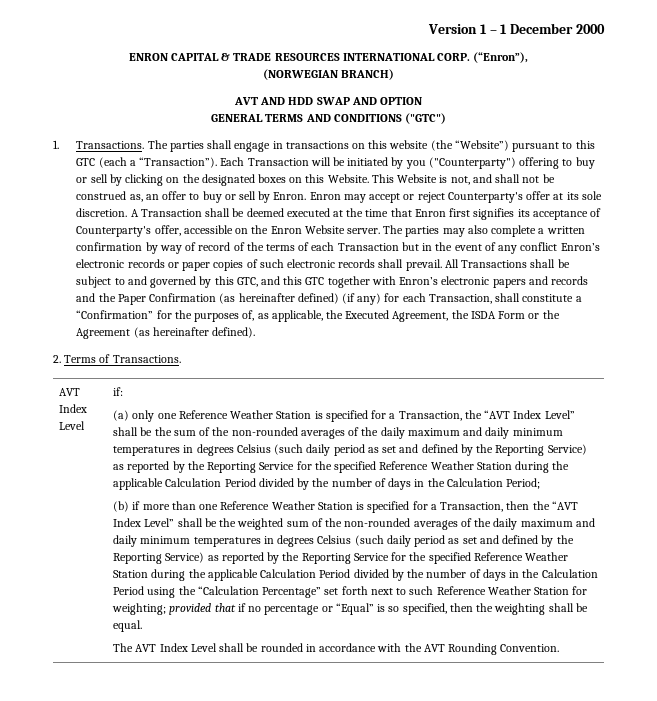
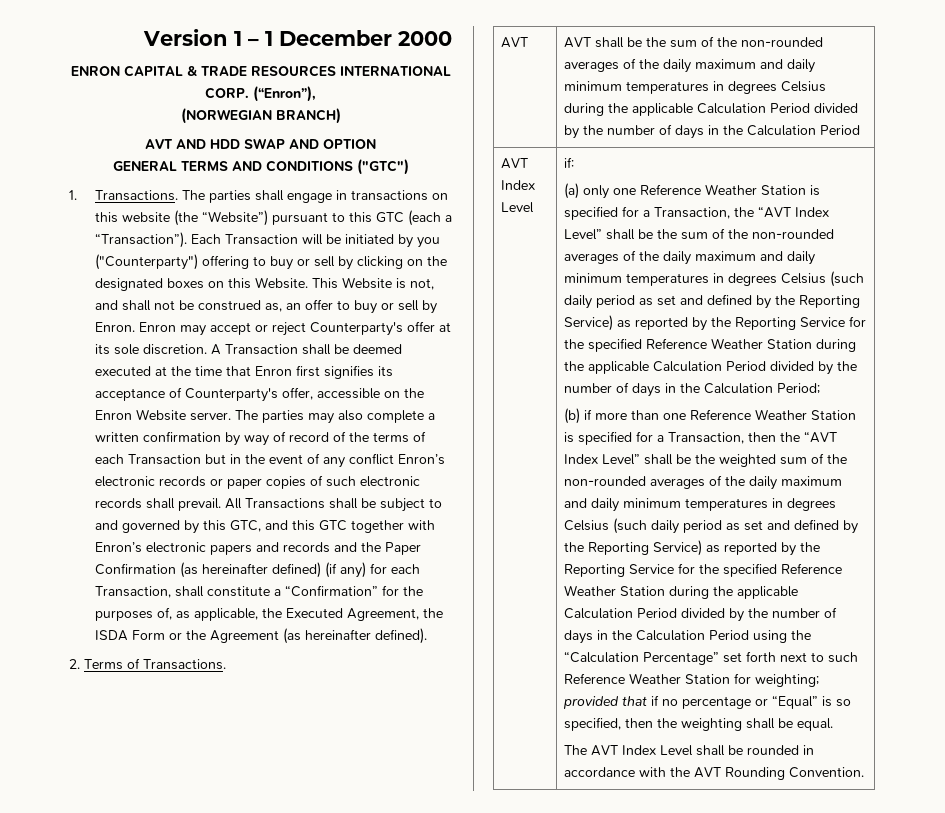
(181, 359) none -> [501,37,529,48] [564,36,824,48] [564,58,816,73] [564,81,827,94] [564,103,859,116] [564,124,861,139] // AVT | AVT shall be the sum of the non-rounded averages of the daily maximum and daily minimum temperatures in degrees Celsius during the applicable Calculation Period divided by the number of days in the Calculation Period

